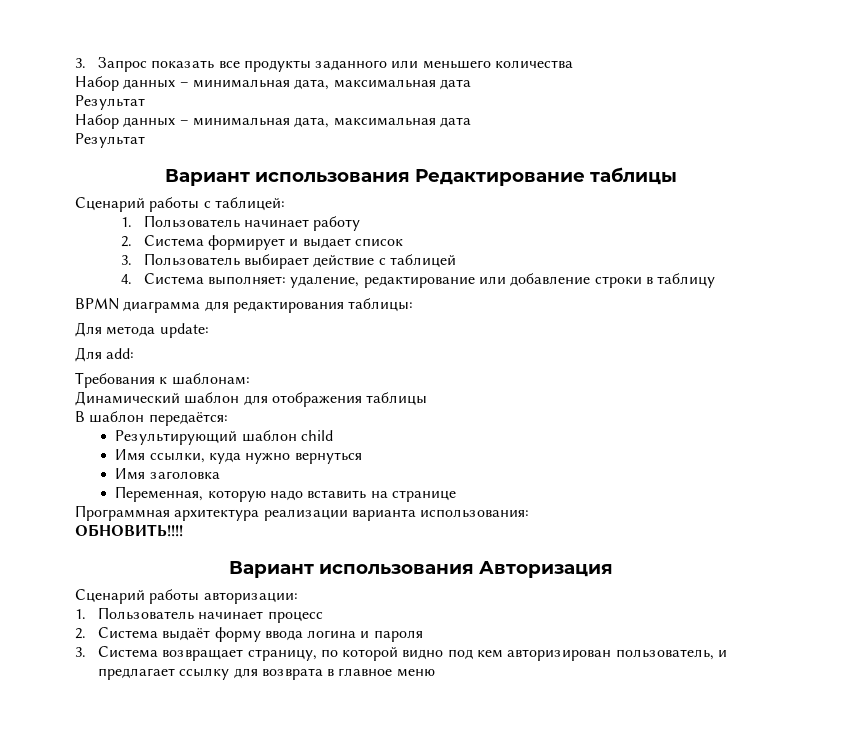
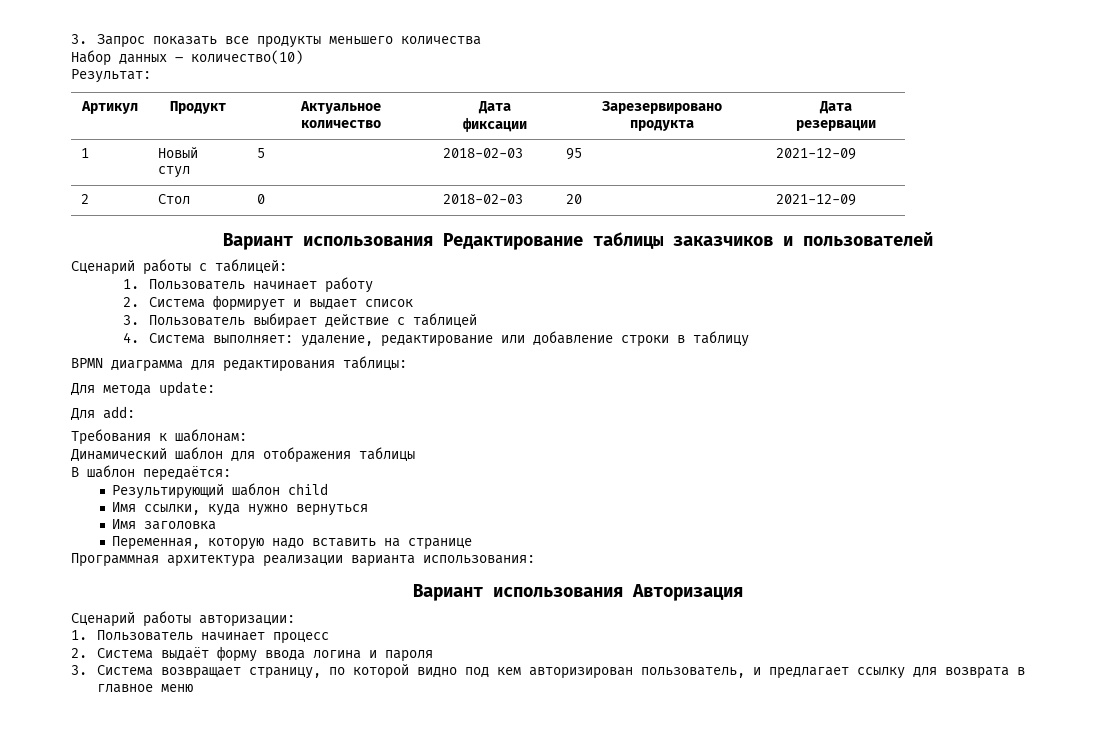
[315,60,419,71] заданного или -> (321, 42) none
[192,79,471,90] [75,95,145,110] [75,114,471,129] [75,133,145,148] минимальная дата, максимальная дата // Результат // Набор данных – минимальная дата, максимальная дата // Результат -> [191,50,303,64] [71,69,151,83] [81,101,138,114] [170,101,226,114] [299,101,381,114] [300,120,381,129] [478,101,511,114] [463,117,527,132] [601,101,722,114] [629,120,694,131] [818,101,852,114] [795,120,876,131] [81,148,90,158] [158,147,199,158] [158,166,191,178] [257,148,266,158] [443,148,524,158] [566,148,583,160] [776,148,857,160] [81,194,90,204] [158,194,191,205] [257,194,266,204] [443,194,524,204] [566,194,583,204] [776,194,857,206] количество(10) // Результат: // Артикул | Продукт | Актуальное количество | Дата фиксации | Зарезервировано продукта | Дата резервации // 1 | Новый стул | 5 | 2018-02-03 | 95 | 2021-12-09 // 2 | Стол | 0 | 2018-02-03 | 20 | 2021-12-09
(677, 176) none -> [673,231,933,247] заказчиков и пользователей
[75,524,183,537] // ОБНОВИТЬ!!!! -> (535, 559) none

